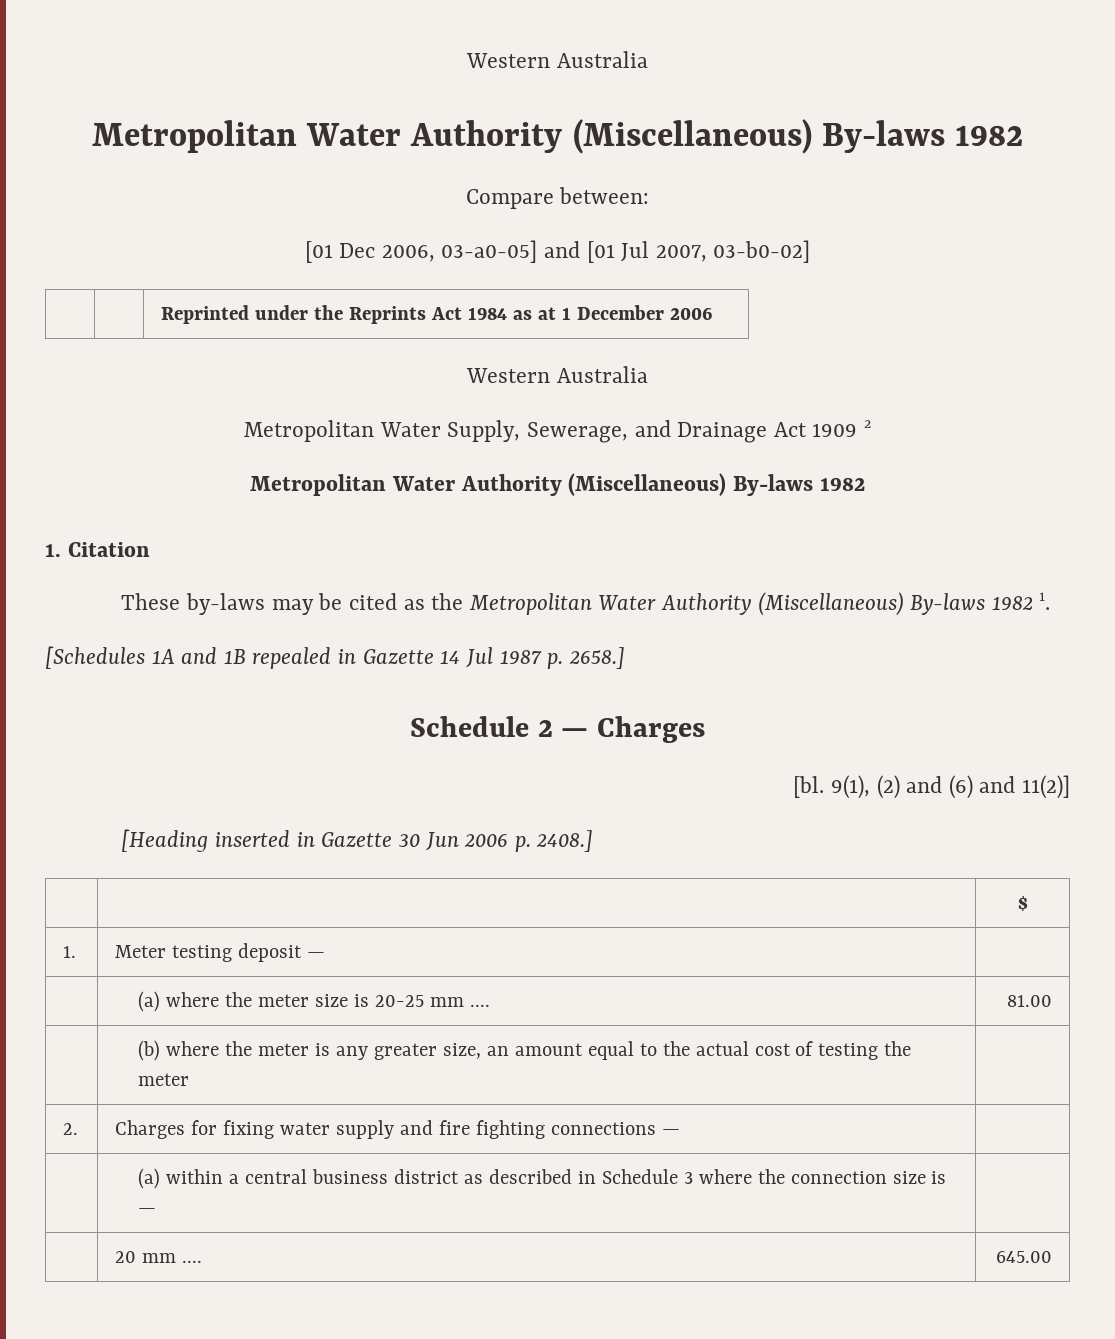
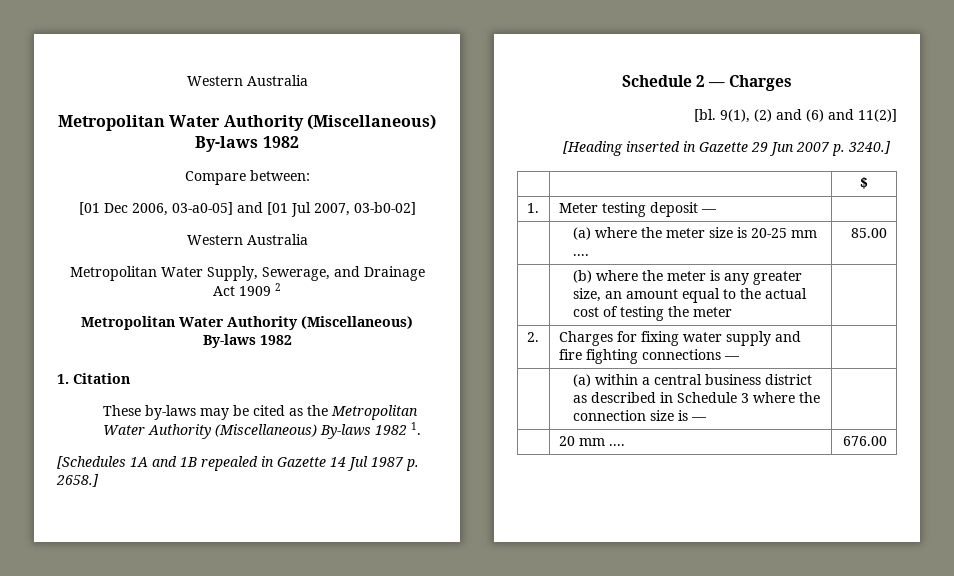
[161,305,712,324] // | | Reprinted under the Reprints Act 1984 as at 1 December 2006 -> (416, 208) none
[398,830,594,852] 30 Jun 2006 p. 2408.] -> [750,141,891,156] 29 Jun 2007 p. 3240.]
[1006,995,1052,1007] 81.00 -> [851,228,888,238] 85.00
[995,1251,1052,1263] 645.00 -> [843,436,888,446] 676.00

